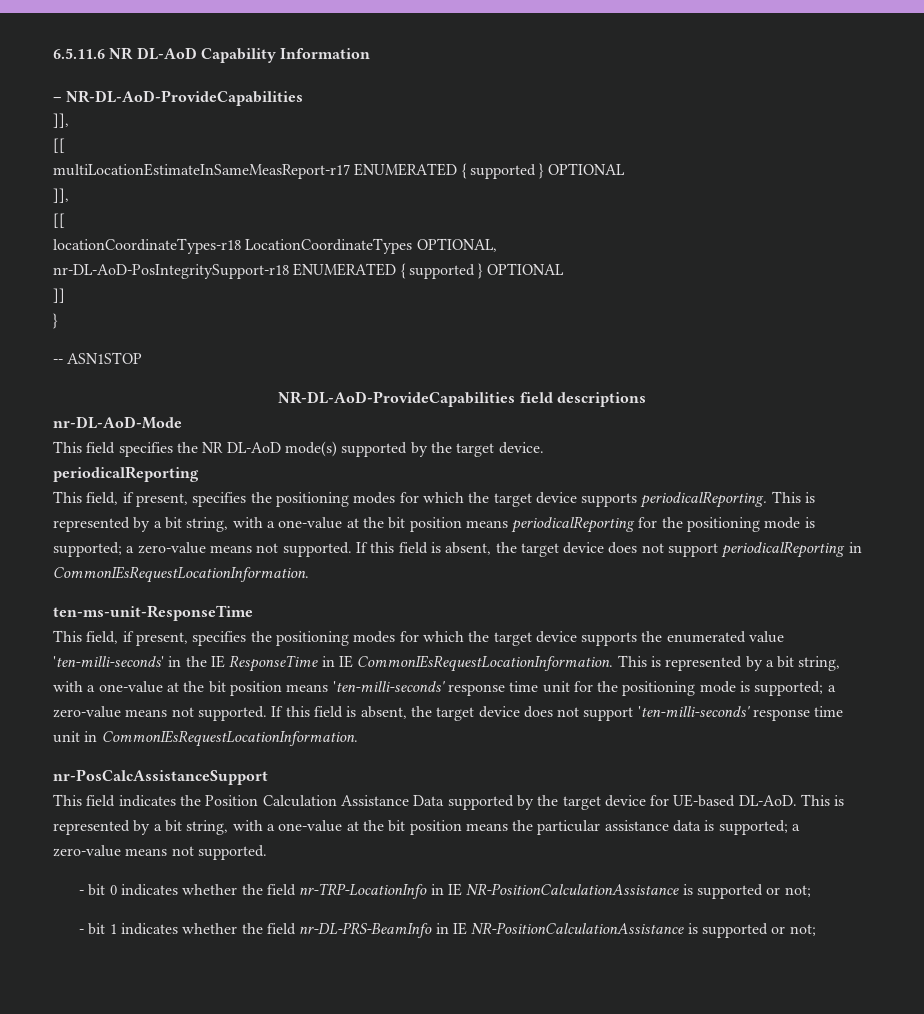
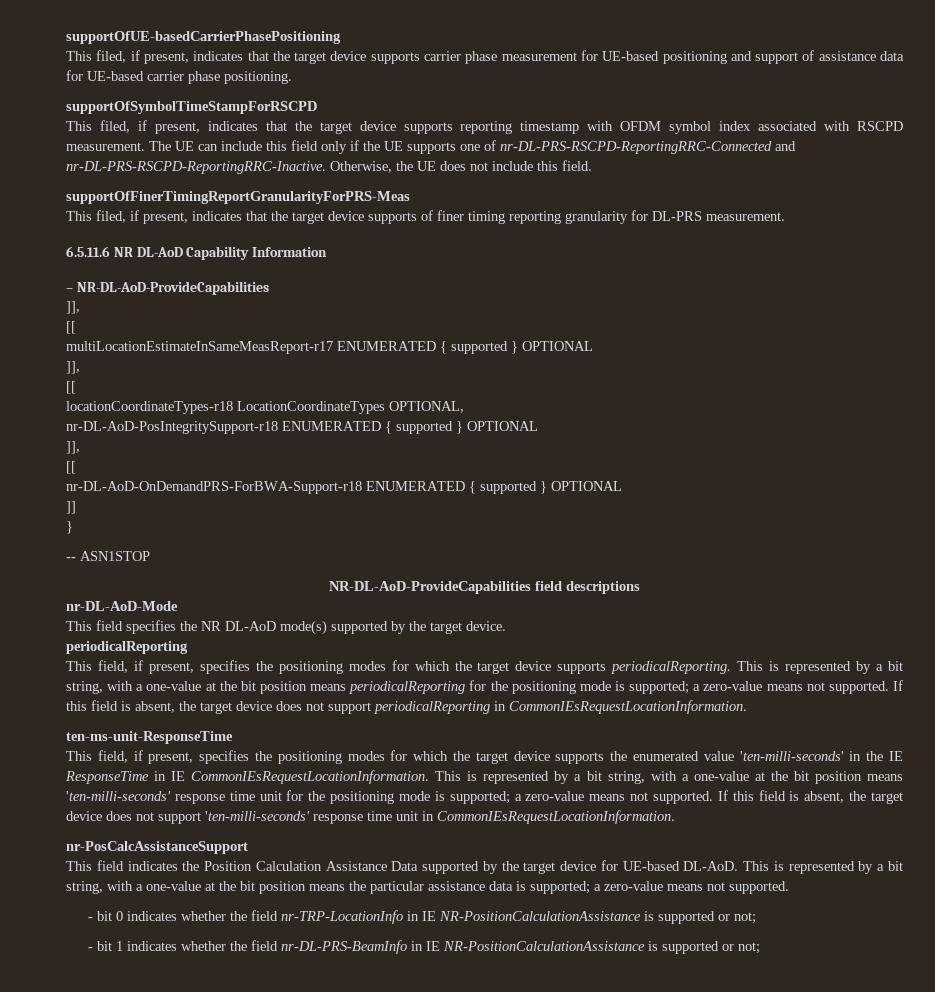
(53, 53) none -> [66,31,341,44] [66,50,904,64] [66,70,292,84] [66,101,317,114] [66,120,904,134] [66,140,796,154] [66,160,592,174] [66,191,410,204] [66,210,785,224] supportOfUE-basedCarrierPhasePositioning // This filed, if present, indicates that the target device supports carrier phase measurement for UE-based positioning and support of assistance data for UE-based carrier phase positioning. // supportOfSymbolTimeStampForRSCPD // This filed, if present, indicates that the target device supports reporting timestamp with OFDM symbol index associated with RSCPD measurement. The UE can include this field only if the UE supports one of nr-DL-PRS-RSCPD-ReportingRRC-Connected and nr-DL-PRS-RSCPD-ReportingRRC-Inactive. Otherwise, the UE does not include this field. // supportOfFinerTimingReportGranularityForPRS-Meas // This filed, if present, indicates that the target device supports of finer timing reporting granularity for DL-PRS measurement. //
(564, 269) none -> [66,441,80,454] [66,461,76,474] [66,481,622,494] // ]], // [[ // nr-DL-AoD-OnDemandPRS-ForBWA-Support-r18 ENUMERATED { supported } OPTIONAL

